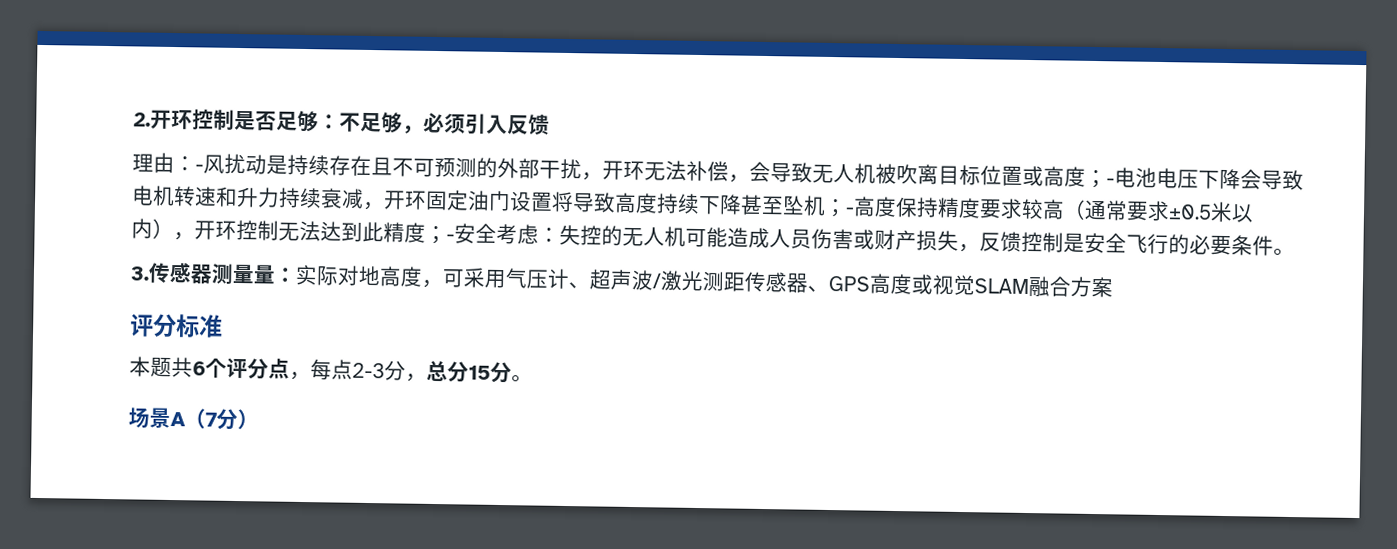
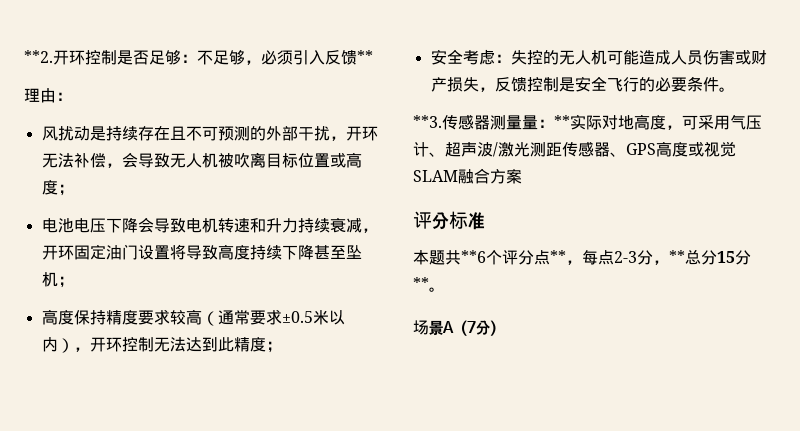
[133,112,151,127] 2. -> [24,50,53,63] **2.
(550, 124) none -> [357,50,373,63] **
[195,164,204,172] - -> (72, 96) //
[1106,178,1115,186] - -> (74, 190) //
[845,207,855,215] - -> (74, 282) //
[446,234,455,242] - -> (282, 347) //
[130,266,150,281] 3. -> [413,115,442,128] **3.
(297, 275) none -> [554,115,570,128] **
[192,361,206,376] 6 -> [461,250,486,263] **6
(290, 368) none -> [550,250,566,263] **
(427, 377) none -> [669,250,685,263] **
(512, 372) none -> [413,277,429,290] **

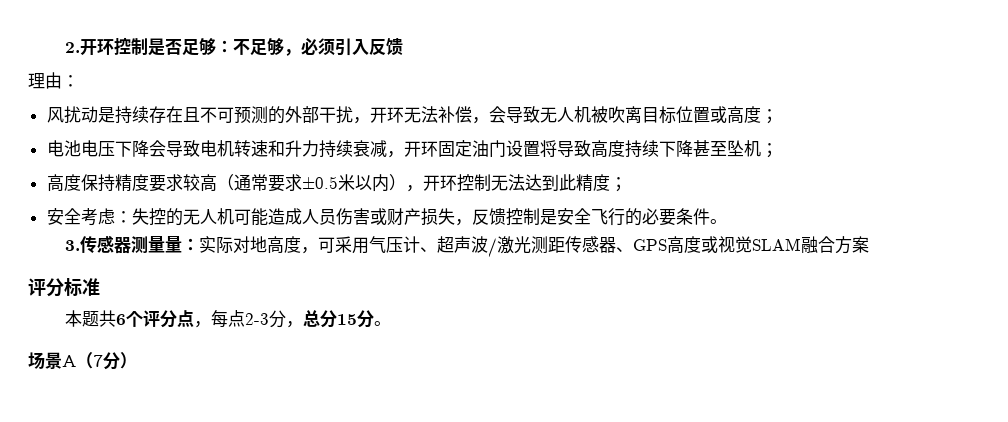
[24,50,53,63] **2. -> [64,42,80,53] 2.
[357,50,373,63] ** -> (403, 47) none
[413,115,442,128] **3. -> [64,240,80,251] 3.
[554,115,570,128] ** -> (199, 244) none
[461,250,486,263] **6 -> [115,314,126,325] 6
[550,250,566,263] ** -> (194, 318) none
[669,250,685,263] ** -> (303, 324) none
[413,277,429,290] ** -> (374, 319) none

